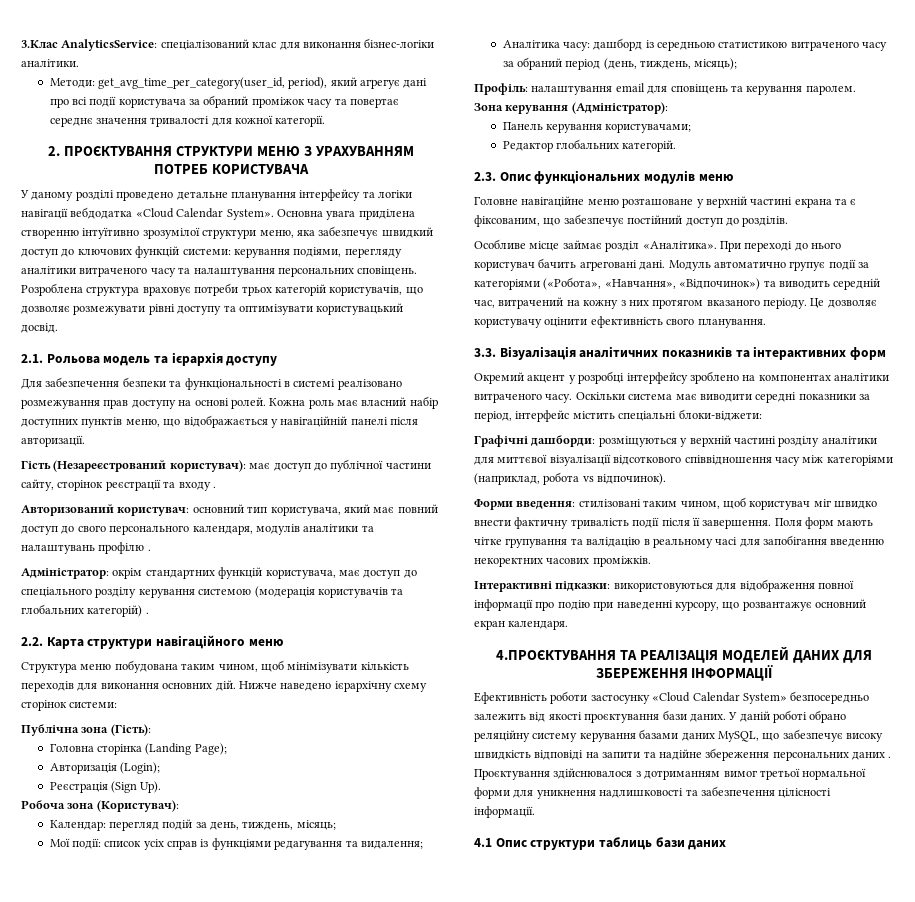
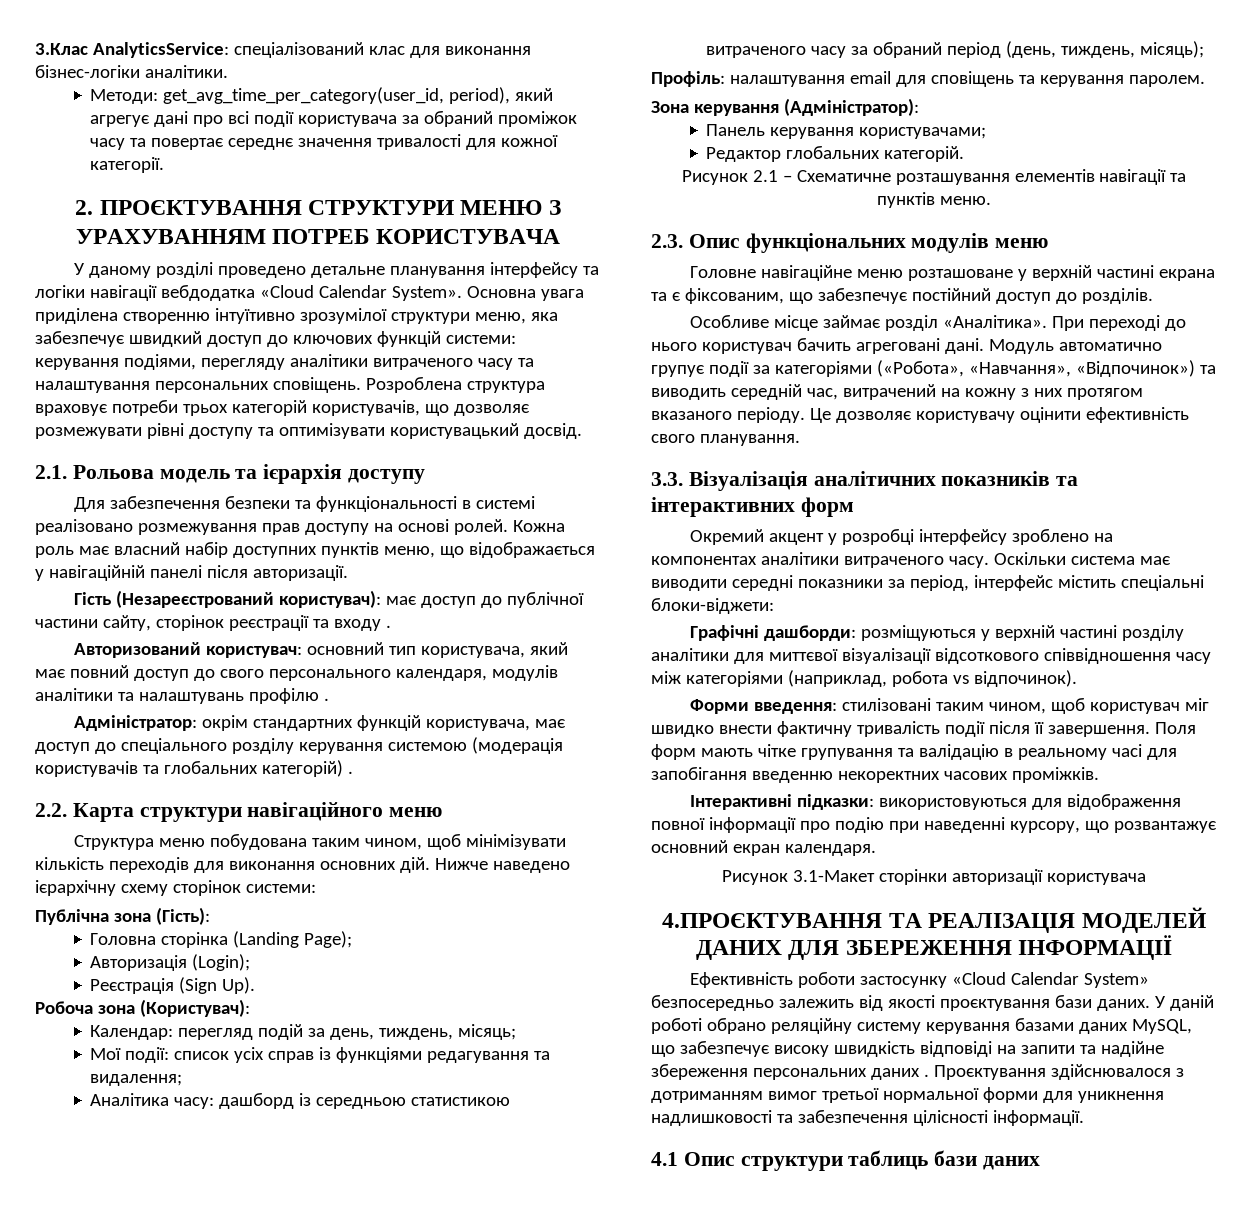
(677, 146) none -> [681,169,1187,185] [877,192,991,208] // Рисунок 2.1 – Схематичне розташування елементів навігації та пунктів меню.
(569, 625) none -> [722,869,1146,885] // Рисунок 3.1-Макет сторінки авторизації користувача

